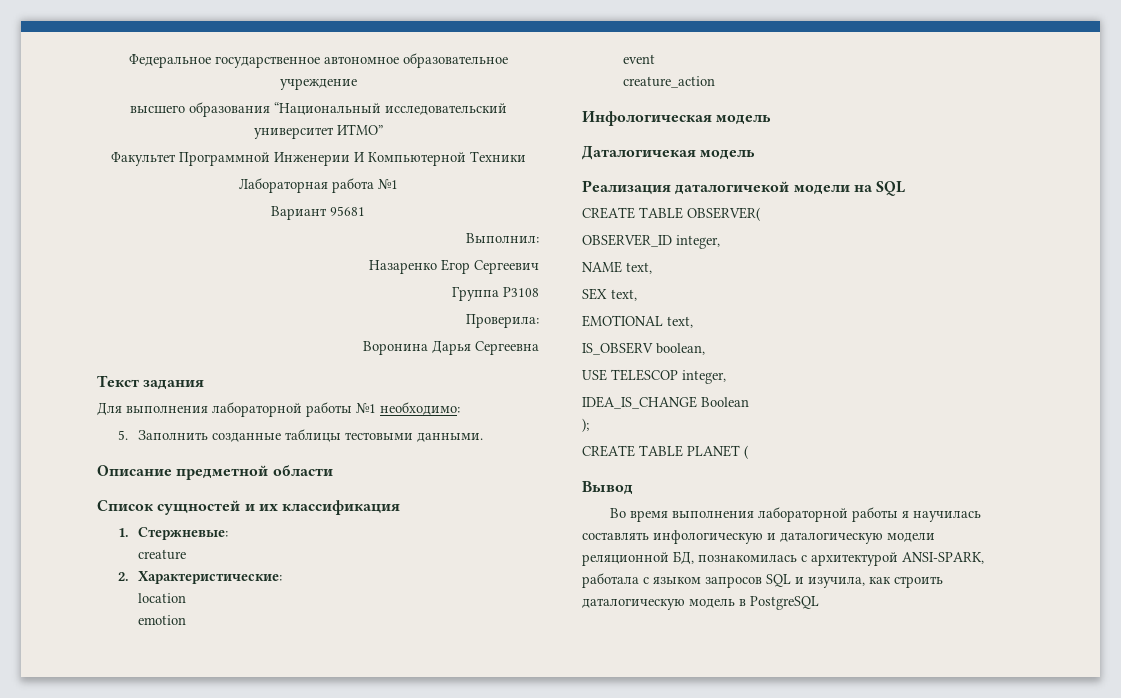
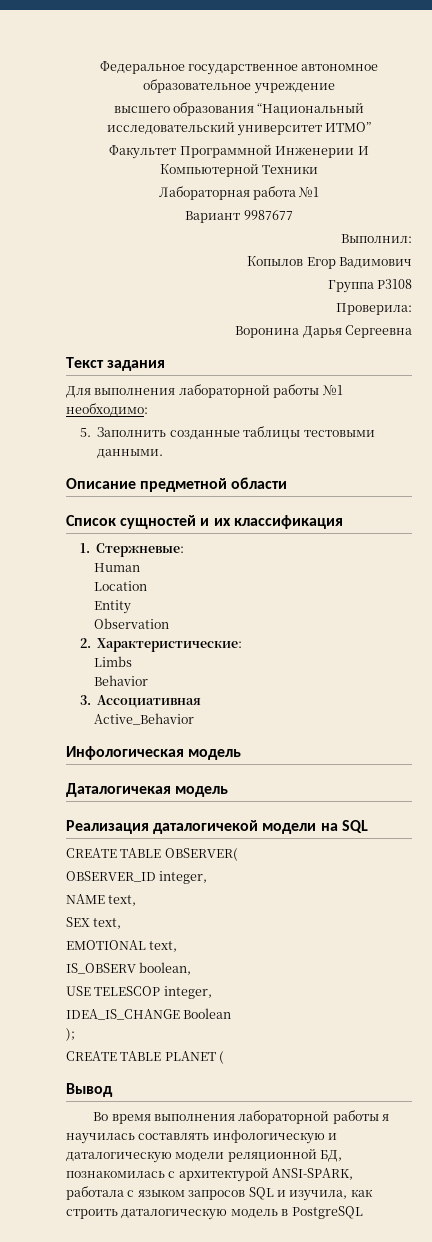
[330,206,365,216] 95681 -> [243,210,293,220] 9987677
[369,259,539,274] Назаренко Егор Сергеевич -> [247,256,412,269] Копылов Егор Вадимович
[138,549,187,560] [117,571,283,584] [138,593,187,603] [138,615,187,625] [623,54,656,64] [623,76,716,88] creature // 2. Характеристические: // location // emotion // event // creature_action -> [94,563,141,572] [94,581,148,591] [94,600,132,614] [94,618,170,629] [80,638,243,652] [94,656,133,667] [94,675,149,686] [80,695,202,708] [94,713,195,725] Human // Location // Entity // Observation // 2. Характеристические: // Limbs // Behavior // 3. Ассоциативная // Active_Behavior

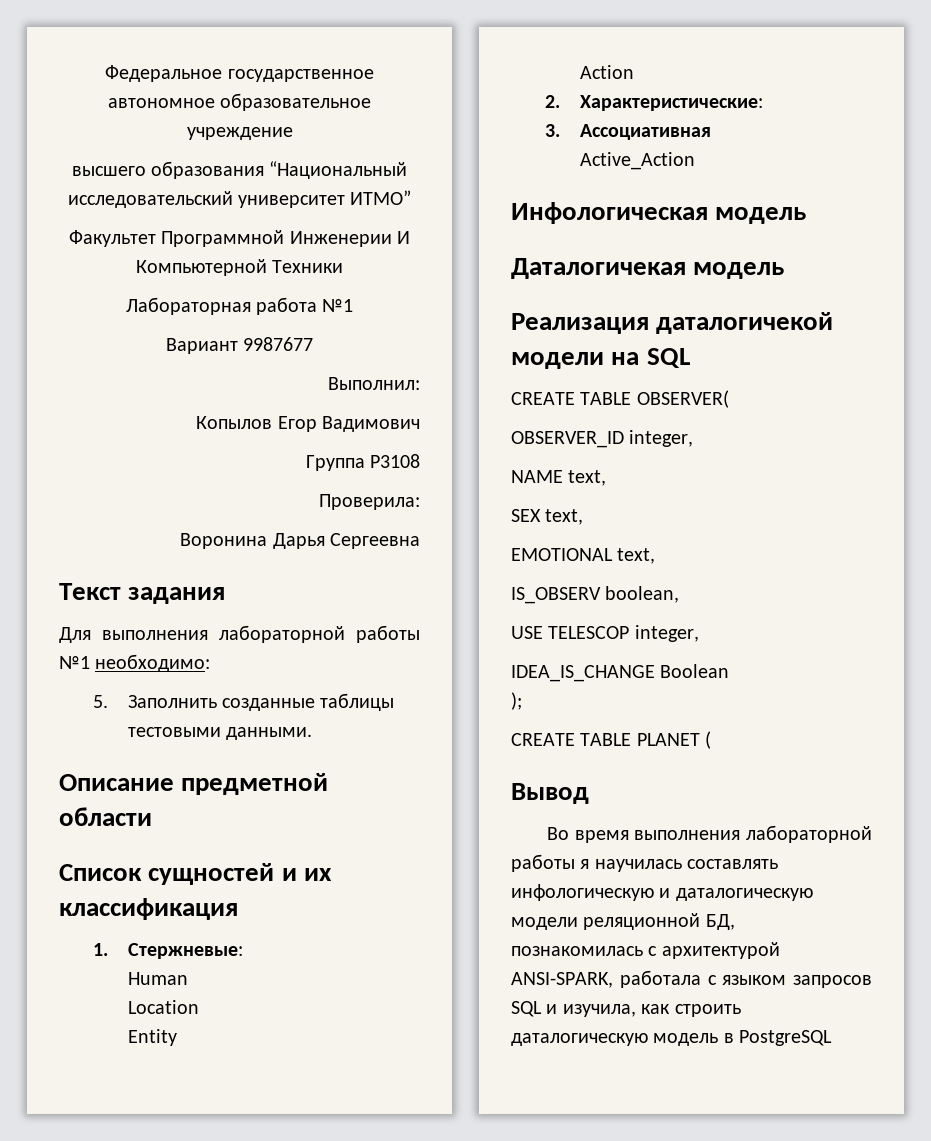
[94,618,170,629] Observation -> [579,65,634,79] Action
[94,656,133,667] [94,675,149,686] // Limbs // Behavior -> (763, 103) none
[94,713,195,725] Active_Behavior -> [579,152,695,170] Active_Action

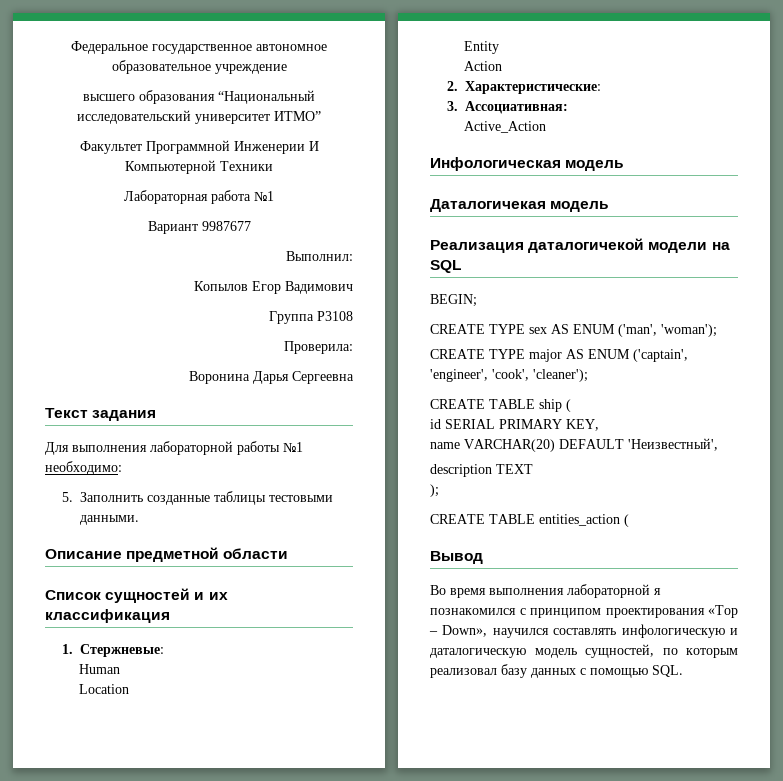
[579,124,711,140] Ассоциативная -> [464,101,568,114] Ассоциативная:
[511,390,729,408] [511,430,694,448] [511,470,607,486] [511,509,584,525] [511,548,656,564] [511,586,680,604] [511,625,699,642] [511,664,730,682] CREATE TABLE OBSERVER( // OBSERVER_ID integer, // NAME text, // SEX text, // EMOTIONAL text, // IS_OBSERV boolean, // USE TELESCOP integer, // IDEA_IS_CHANGE Boolean -> [430,294,477,307] [430,324,717,337] [430,349,688,362] [430,369,588,382] [430,399,571,412] [430,419,599,431] [430,438,718,452] [430,464,533,477] BEGIN; // CREATE TYPE sex AS ENUM ('man', 'woman'); // CREATE TYPE major AS ENUM ('captain', 'engineer', 'cook', 'cleaner'); // CREATE TABLE ship ( // id SERIAL PRIMARY KEY, // name VARCHAR(20) DEFAULT 'Неизвестный', // description TEXT
[636,733,700,746] PLANET -> [539,514,620,526] entities_action
[511,854,779,872] [511,884,813,901] [511,913,735,930] [511,942,780,959] [511,970,872,988] [511,1001,741,1017] [511,1030,833,1046] работы я научилась составлять инфологическую и даталогическую модели реляционной БД, познакомилась с архитектурой ANSI-SPARK, работала с языком запросов SQL и изучила, как строить даталогическую модель в PostgreSQL -> [654,588,661,595] [430,605,738,618] [429,624,738,638] [430,644,738,658] [430,664,683,678] я познакомился с принципом проектирования «Top – Down», научился составлять инфологическую и даталогическую модель сущностей, по которым реализовал базу данных с помощью SQL.

